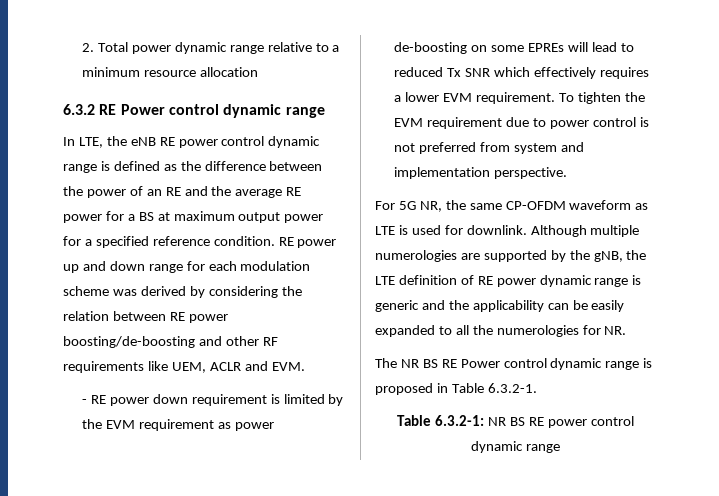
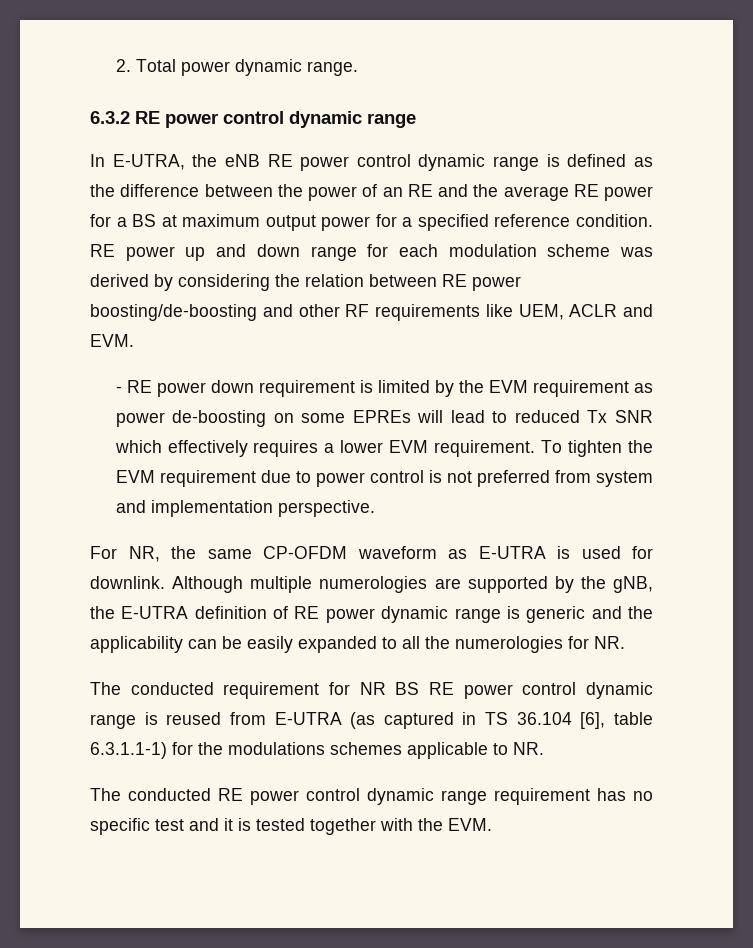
[229,42,340,54] [82,67,258,77] range relative to a minimum resource allocation -> [306,61,358,76] range.
[120,104,165,115] Power -> [165,113,218,128] power
[78,137,103,148] LTE, -> [112,154,185,170] E-UTRA,
[398,201,416,210] 5G -> (117, 552) none
[375,226,395,235] LTE -> [478,546,546,559] E-UTRA
[375,276,395,285] LTE -> [121,606,189,619] E-UTRA
[400,358,653,370] [375,383,537,395] [397,415,485,426] NR BS RE Power control dynamic range is proposed in Table 6.3.2-1. // Table 6.3.2-1: -> [130,682,350,699] conducted requirement for
(560, 448) none -> [144,712,653,729] [90,742,544,759] [90,788,653,805] [90,818,492,835] is reused from E-UTRA (as captured in TS 36.104 [6], table 6.3.1.1-1) for the modulations schemes applicable to NR. // The conducted RE power control dynamic range requirement has no specific test and it is tested together with the EVM.

